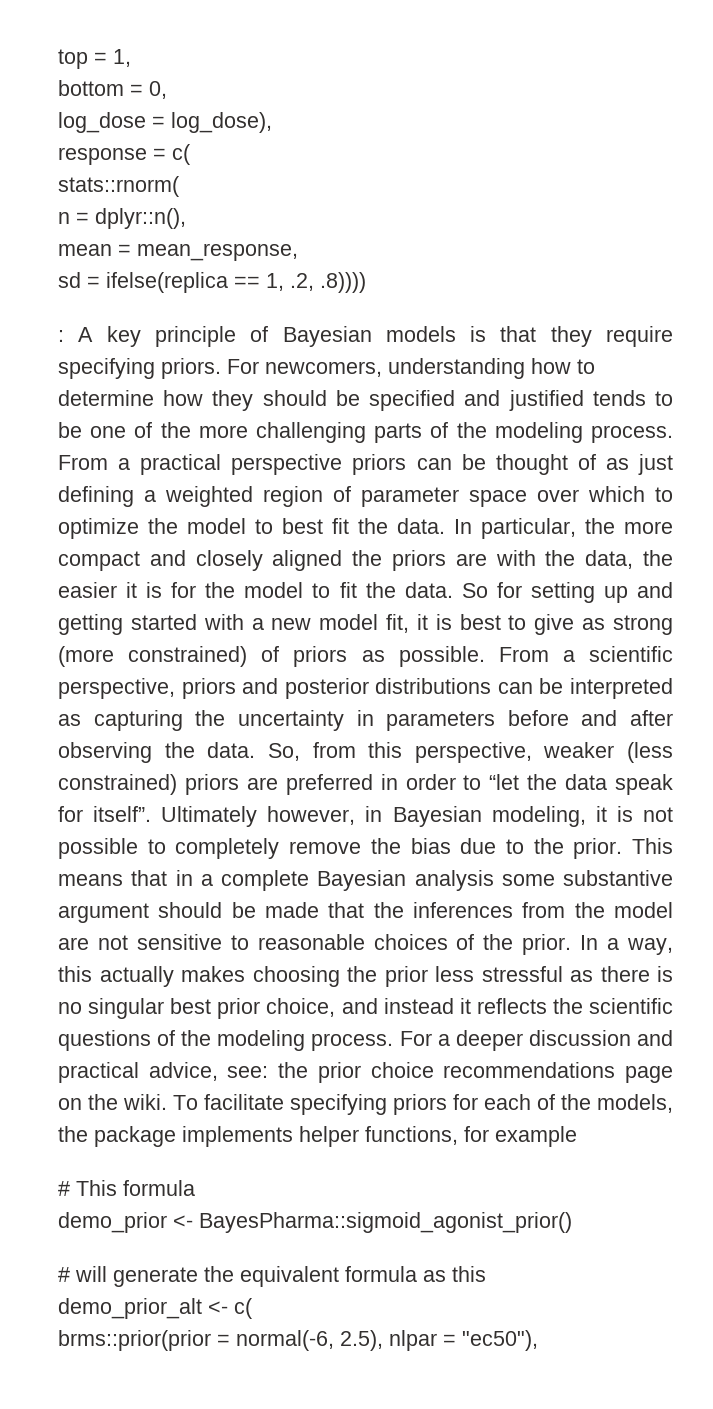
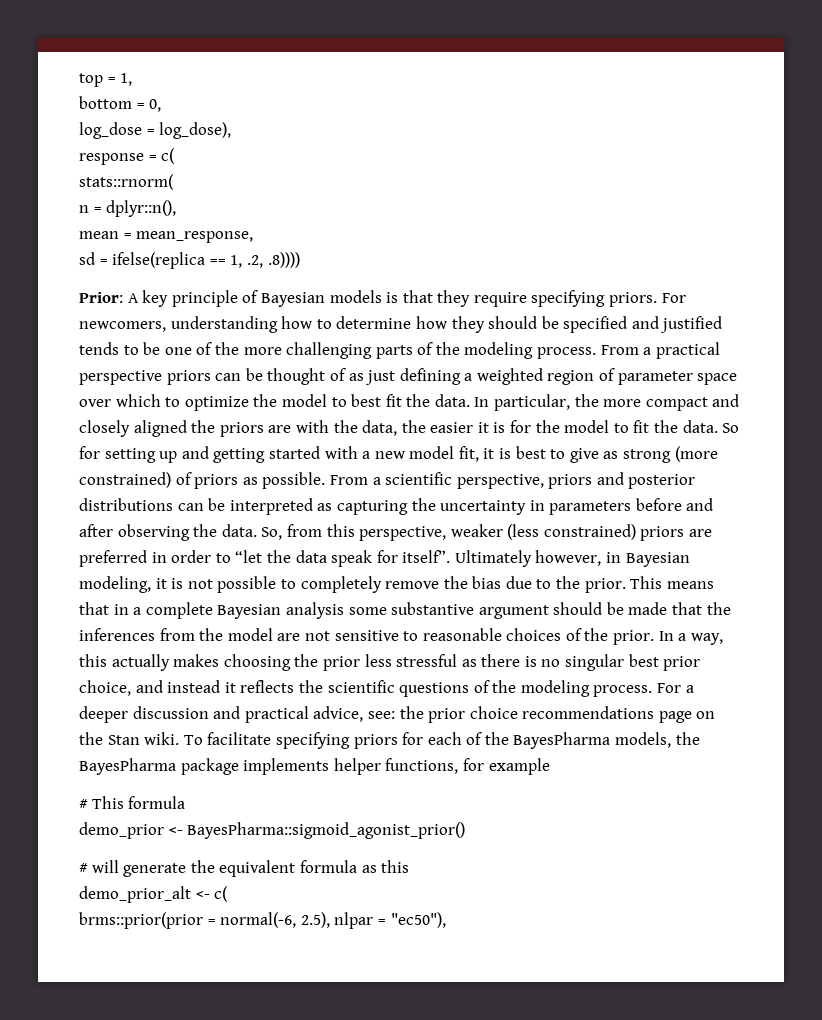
[58,330,64,342] : -> [79,292,123,303] Prior:
(118, 1102) none -> [107,735,140,745] Stan
(591, 1102) none -> [513,732,611,749] BayesPharma
(88, 1134) none -> [79,758,176,775] BayesPharma

